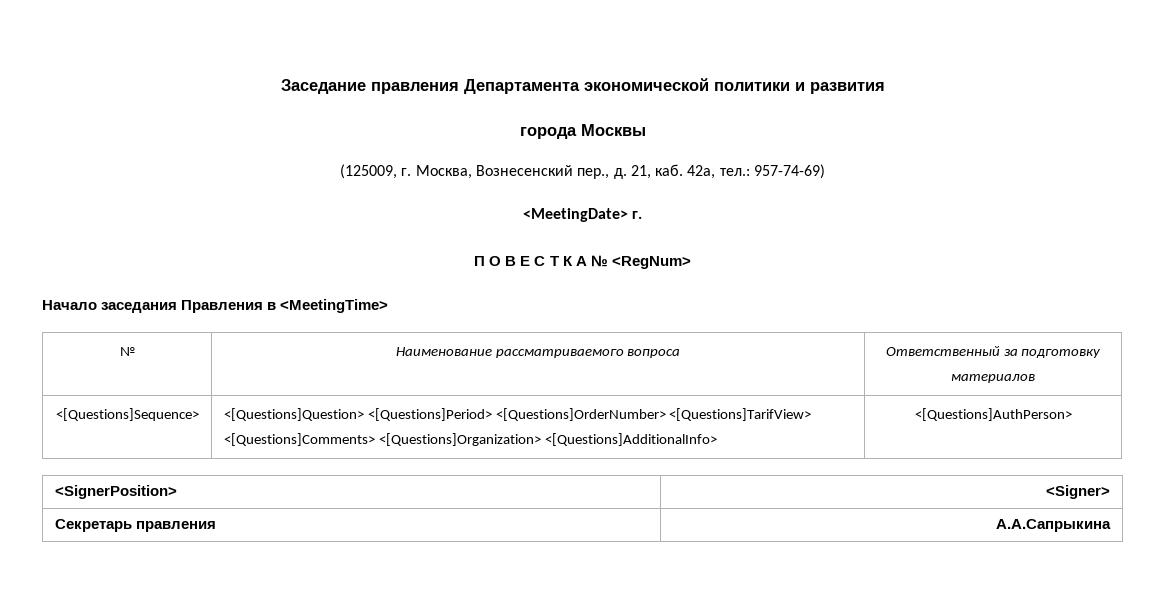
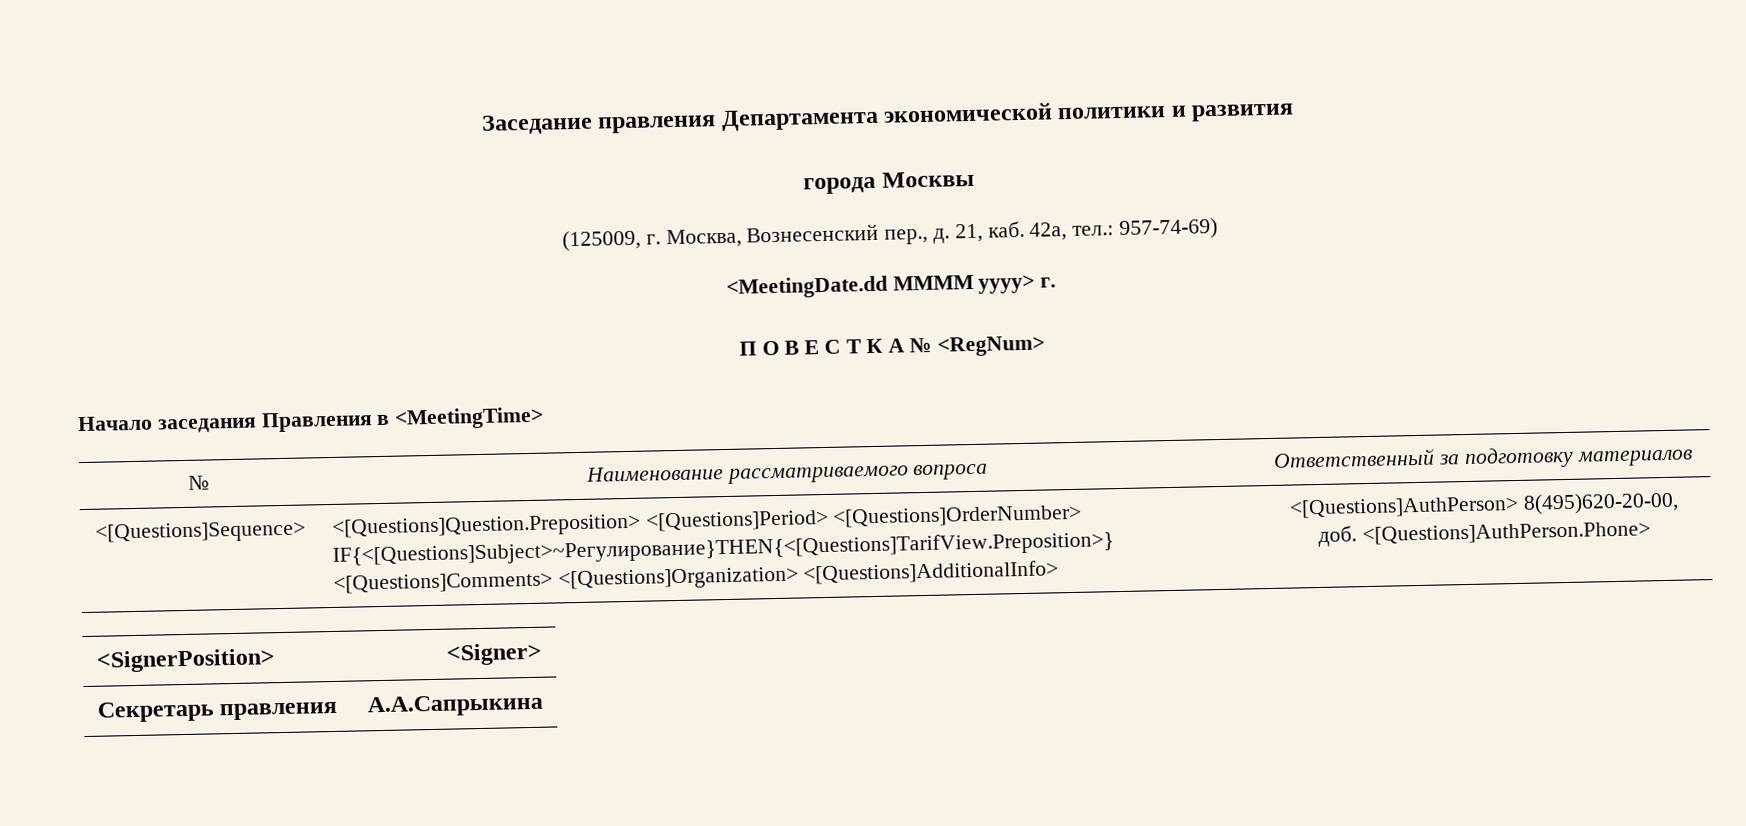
[522,208,628,222] <MeetingDate> -> [725,274,1036,299] <MeetingDate.dd MMMM yyyy>
[223,408,364,421] <[Questions]Question> -> [331,513,641,539] <[Questions]Question.Preposition>
[669,408,812,421] <[Questions]TarifView> -> [331,531,1114,567] IF{<[Questions]Subject>~Регулирование}THEN{<[Questions]TarifView.Preposition>}
(1072, 414) none -> [1522,491,1679,515] [1318,521,1651,548] 8(495)620-20-00, доб. <[Questions]AuthPerson.Phone>

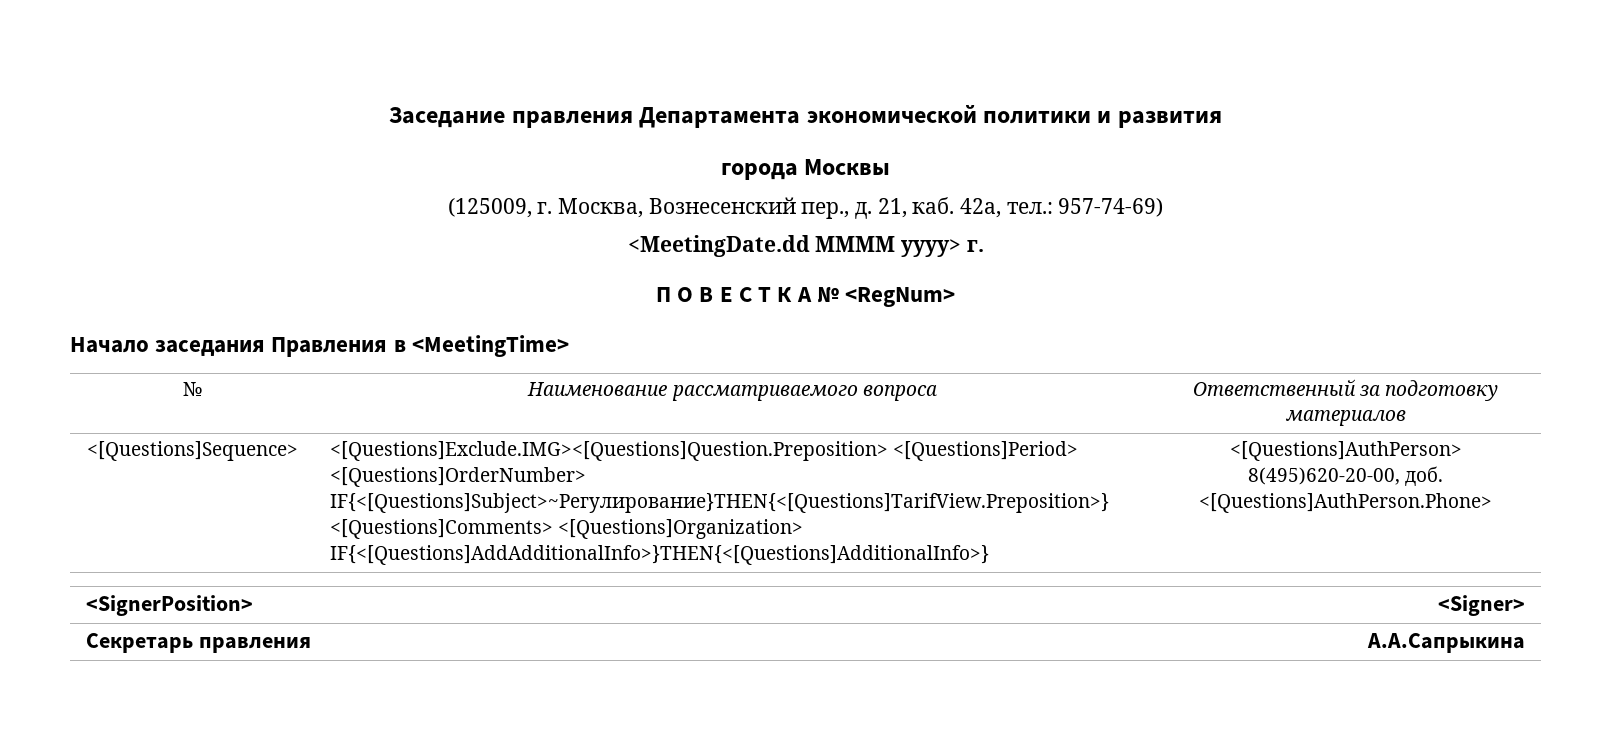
[331,513,641,539] <[Questions]Question.Preposition> -> [330,441,889,461] <[Questions]Exclude.IMG><[Questions]Question.Preposition>
[803,560,1060,585] <[Questions]AdditionalInfo> -> [330,545,990,565] IF{<[Questions]AddAdditionalInfo>}THEN{<[Questions]AdditionalInfo>}

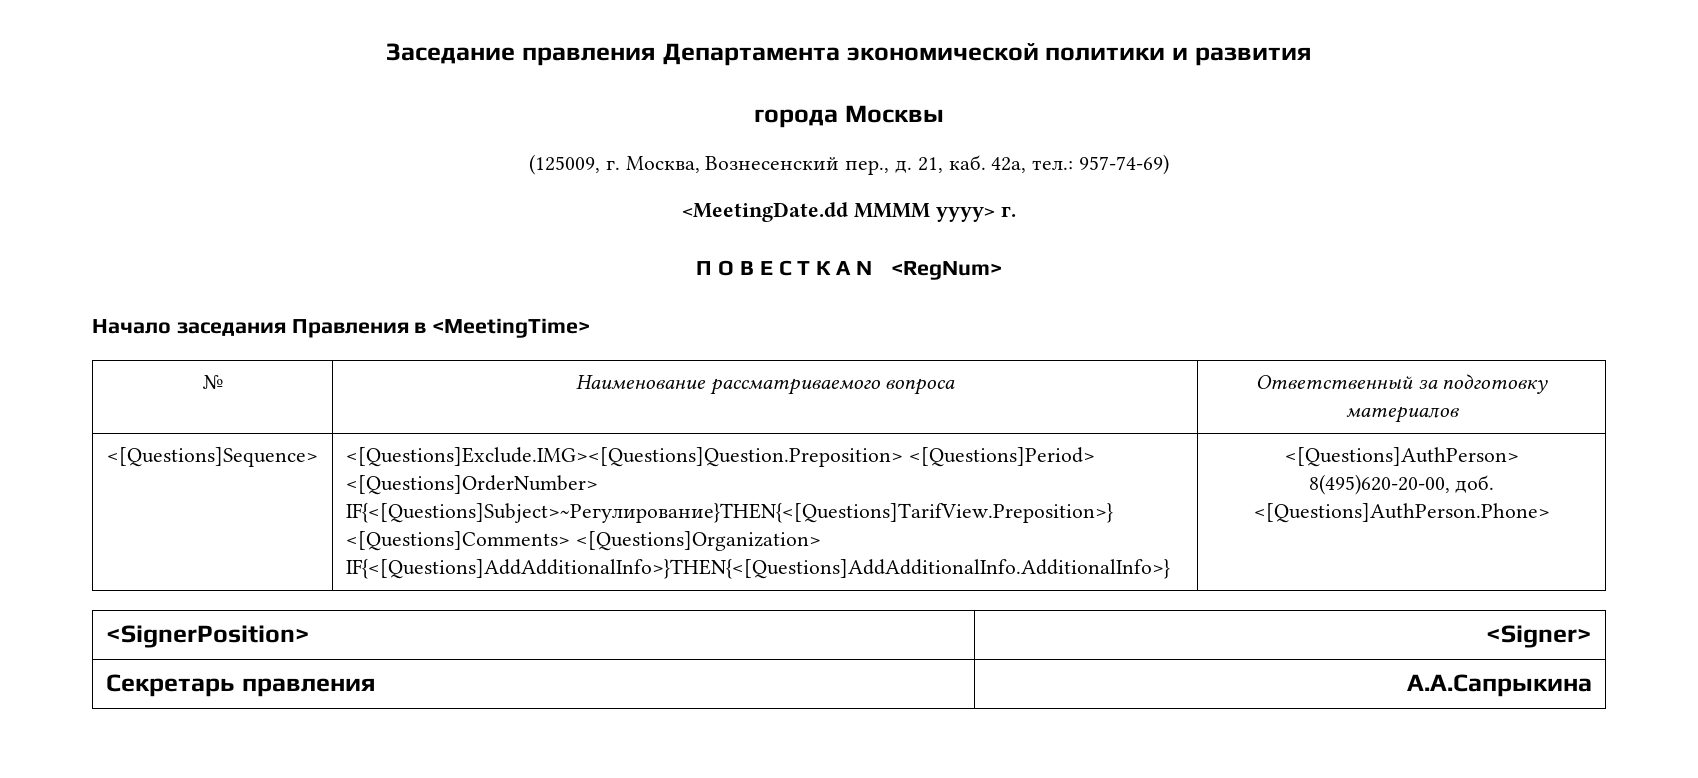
[330,545,990,565] IF{<[Questions]AddAdditionalInfo>}THEN{<[Questions]AdditionalInfo>} -> [346,559,1171,579] IF{<[Questions]AddAdditionalInfo>}THEN{<[Questions]AddAdditionalInfo.AdditionalInfo>}

